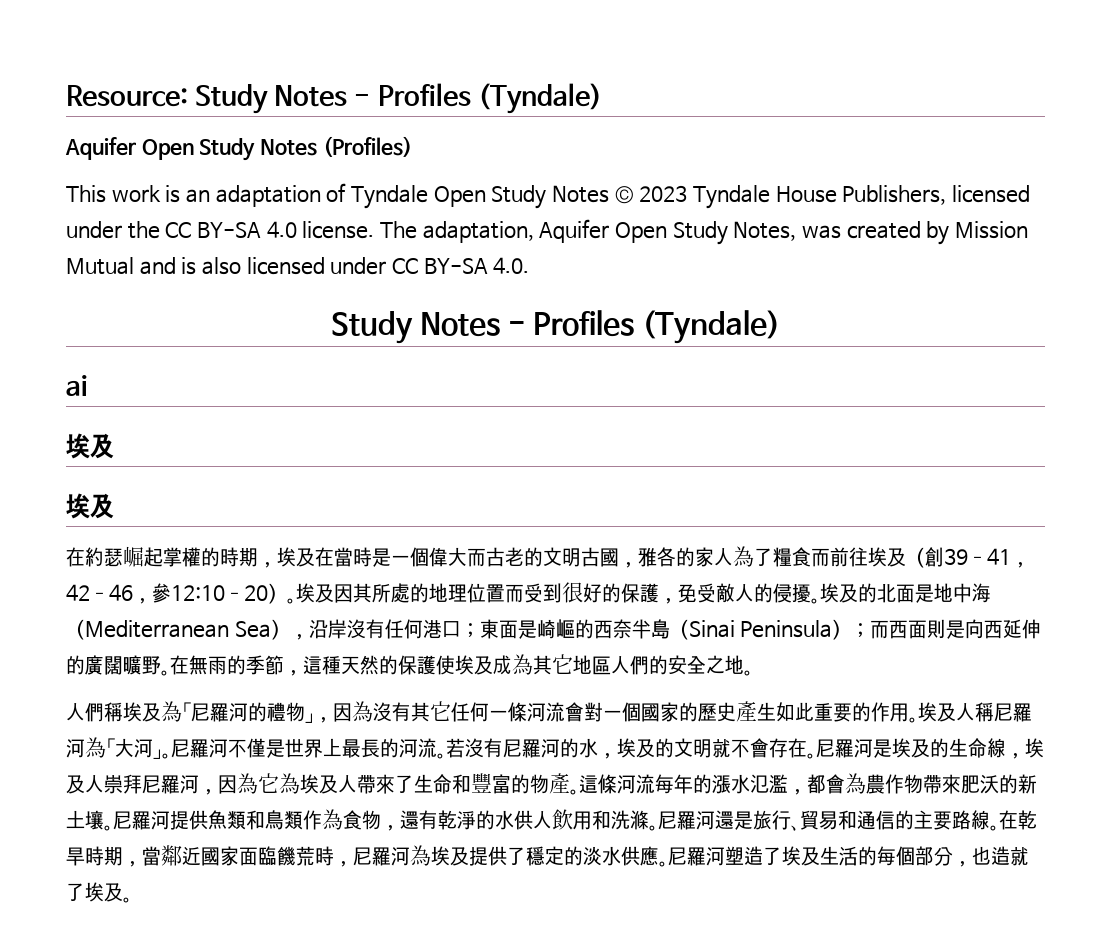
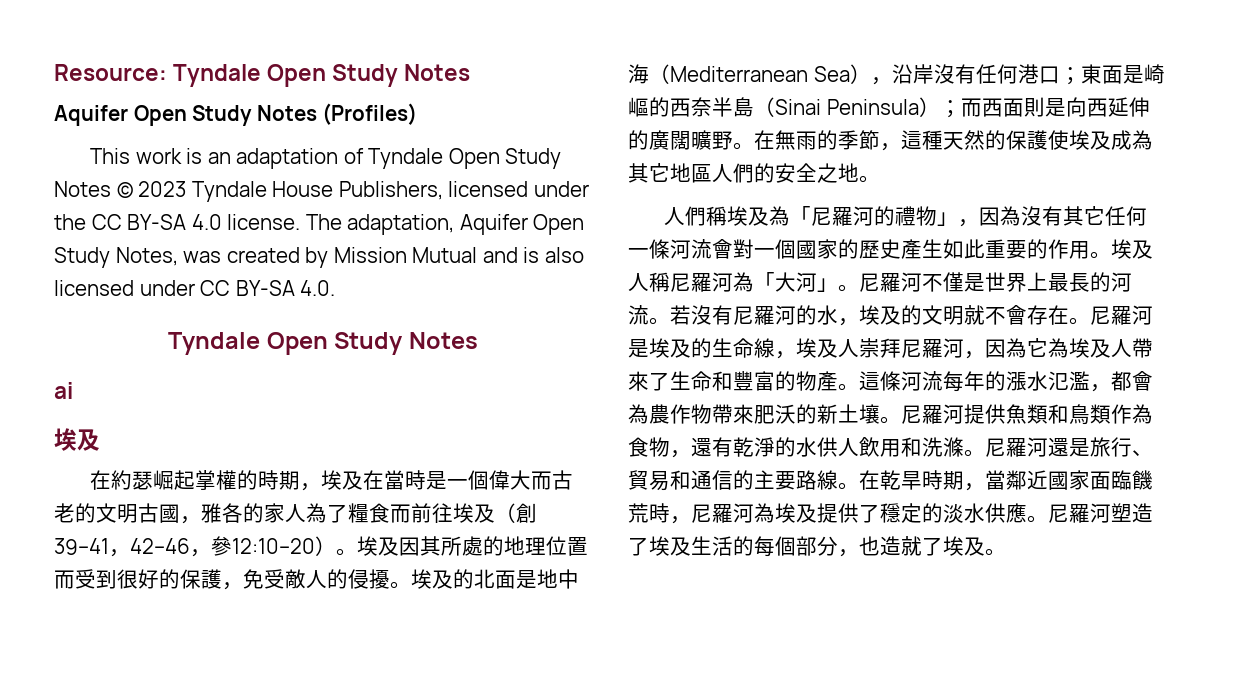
[195,83,602,114] Study Notes - Profiles (Tyndale) -> [173,64,471,87] Tyndale Open Study Notes
[331,310,780,344] Study Notes - Profiles (Tyndale) -> [168,332,478,355] Tyndale Open Study Notes
[66,493,114,519] // 埃及 -> (100, 440) none

